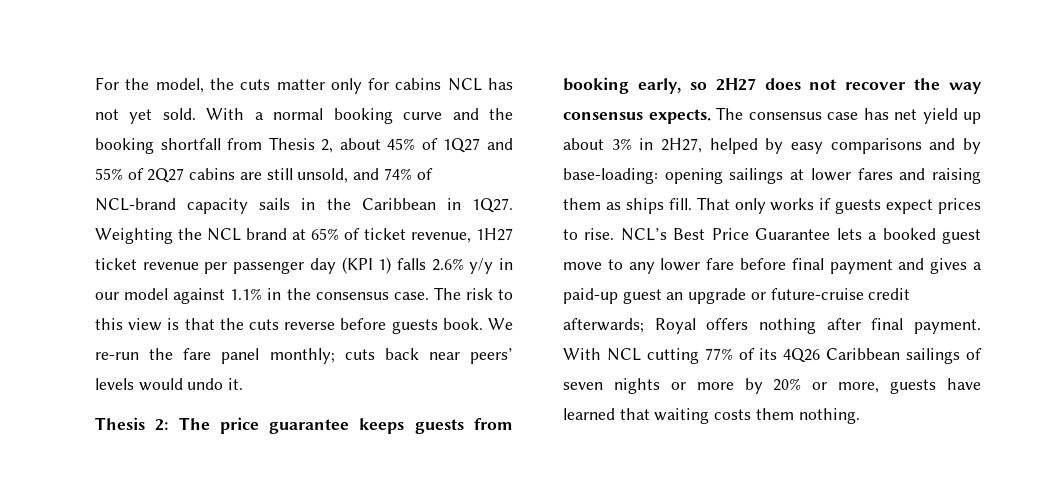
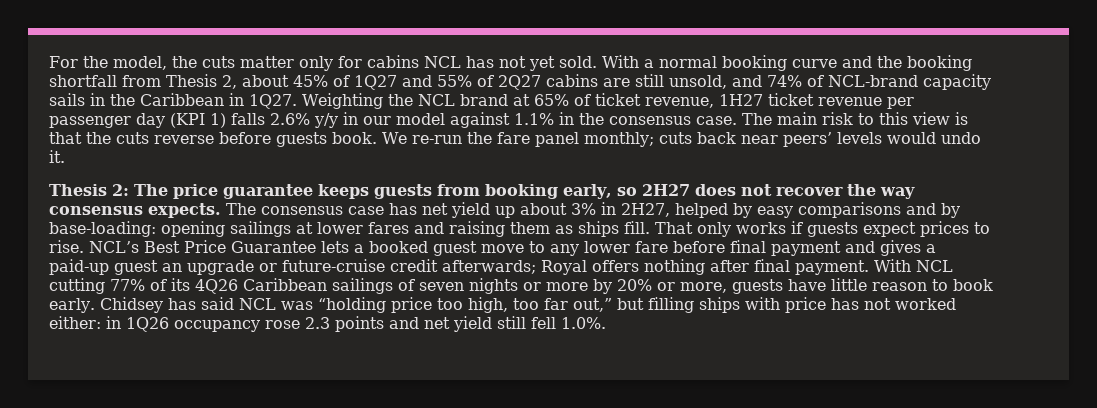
(461, 293) none -> [777,112,817,125] main
[563,408,860,424] learned that waiting costs them nothing. -> [831,278,993,291] [49,297,956,313] [49,316,606,332] little reason to book early. Chidsey has said NCL was “holding price too high, too far out,” but filling ships with price has not worked either: in 1Q26 occupancy rose 2.3 points and net yield still fell 1.0%.

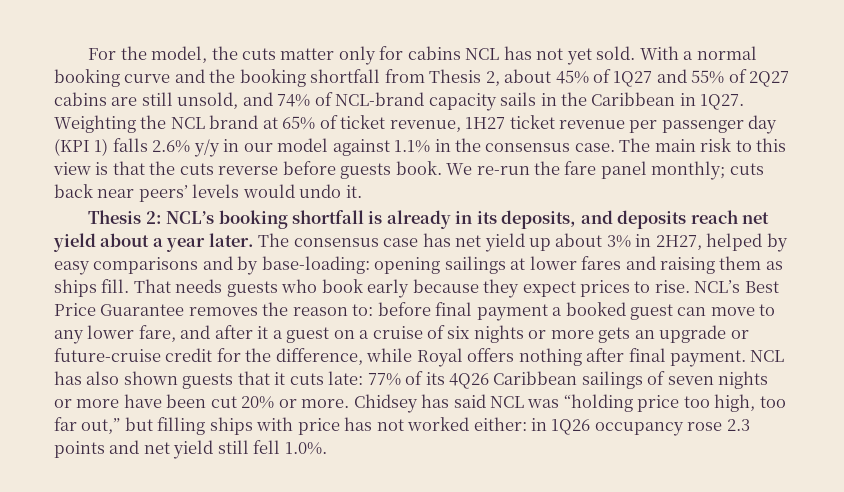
[134,184,915,199] [49,203,221,218] The price guarantee keeps guests from booking early, so 2H27 does not recover the way consensus expects. -> [166,210,770,229] [53,233,254,252] NCL’s booking shortfall is already in its deposits, and deposits reach net yield about a year later.
[697,221,858,237] only works if guests -> [175,279,520,298] needs guests who book early because they
[320,241,349,253] lets -> [188,302,548,321] removes the reason to: before final payment
(477, 248) none -> [677,307,707,316] can
[634,240,936,256] [49,259,158,275] fare before final payment and gives a paid-up guest -> [138,325,631,343] fare, and after it a guest on a cruise of six nights or more gets
[442,260,536,274] afterwards; -> [216,348,413,365] for the difference, while
[874,259,953,272] [49,278,105,294] With NCL cutting -> [750,350,785,362] [54,371,364,389] NCL has also shown guests that it cuts late:
[593,278,993,294] [49,298,95,313] by 20% or more, guests have little reason to book early. -> [123,394,350,409] have been cut 20% or more.

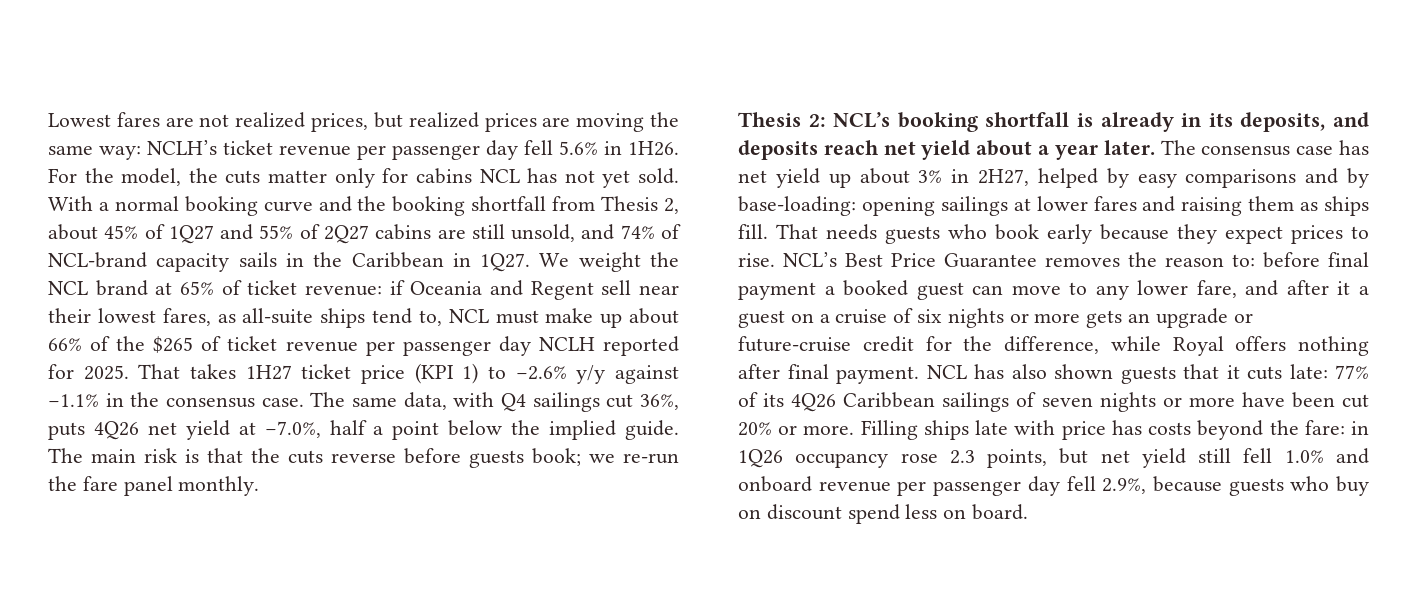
(88, 54) none -> [48,112,679,132] [48,140,679,160] Lowest fares are not realized prices, but realized prices are moving the same way: NCLH’s ticket revenue per passenger day fell 5.6% in 1H26.
[54,115,136,133] Weighting -> [539,252,641,272] We weight
[389,115,778,134] [54,138,431,157] revenue, 1H27 ticket revenue per passenger day (KPI 1) falls 2.6% y/y in our model against 1.1% -> [305,280,679,300] [48,308,679,328] [48,336,679,356] [48,363,679,384] [48,394,99,407] revenue: if Oceania and Regent sell near their lowest fares, as all-suite ships tend to, NCL must make up about 66% of the $265 of ticket revenue per passenger day NCLH reported for 2025. That takes 1H27 ticket price (KPI 1) to −2.6% y/y against −1.1%
[654,138,787,152] [53,162,91,175] main risk to this view -> [352,392,679,412] [48,420,680,440] [48,448,177,463] same data, with Q4 sailings cut 36%, puts 4Q26 net yield at −7.0%, half a point below the implied guide. The main risk
[395,161,473,175] book. We -> [532,448,615,466] book; we
[651,161,764,180] [54,184,362,202] monthly; cuts back near peers’ levels would undo it. -> [178,476,260,496] monthly.
[353,394,786,413] [54,417,527,435] Chidsey has said NCL was “holding price too high, too far out,” but filling ships with price has not worked either: -> [860,420,1345,440] Filling ships late with price has costs beyond the fare:
[54,440,140,458] points and -> [987,448,1089,468] points, but
[284,442,327,455] 1.0%. -> [1284,448,1369,464] [738,476,1369,496] [738,504,1029,524] 1.0% and onboard revenue per passenger day fell 2.9%, because guests who buy on discount spend less on board.

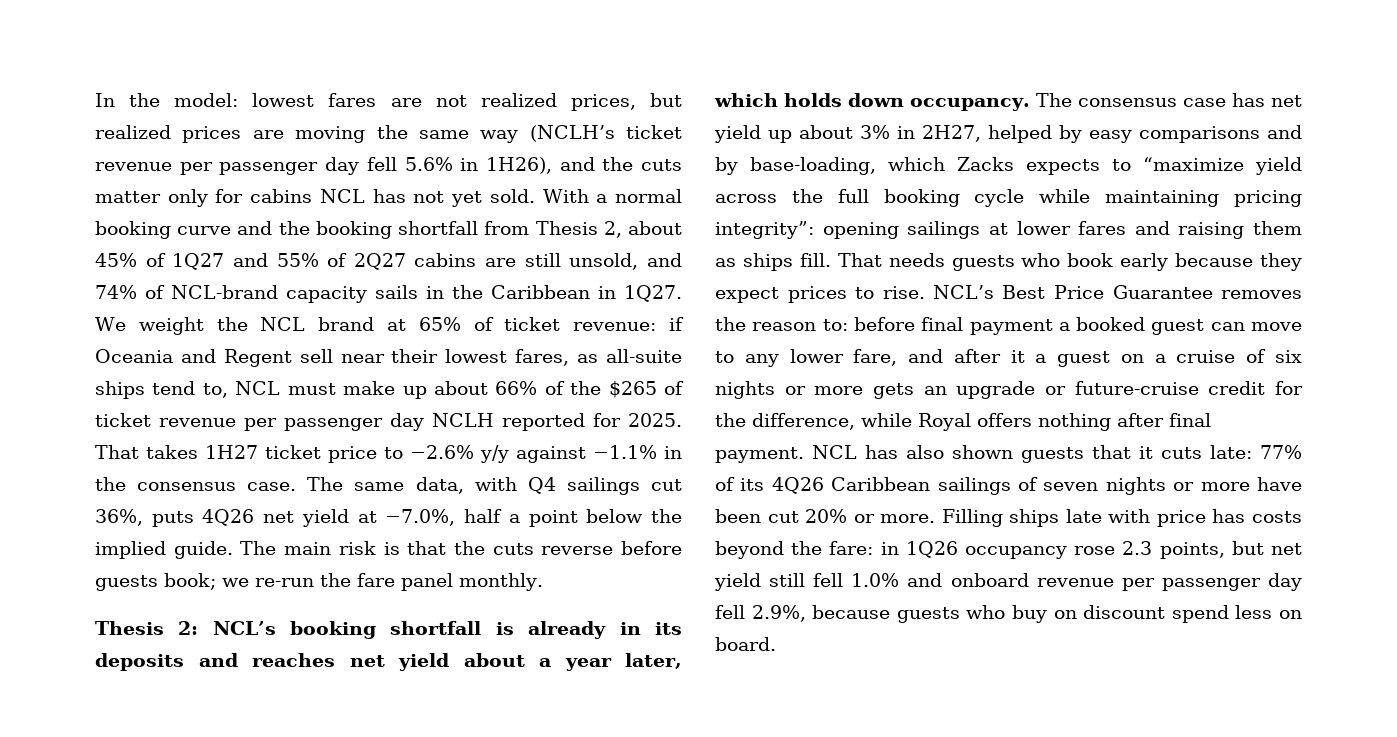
[48,113,111,127] Lowest -> [95,93,315,107] In the model: lowest
[99,140,217,160] way: NCLH’s -> [480,125,615,143] way (NCLH’s
[628,141,679,156] [48,168,182,186] 1H26. For the model, -> [485,157,595,174] 1H26), and
[414,363,479,384] (KPI 1) -> (377, 454) none
[1240,112,1369,132] [738,140,879,160] deposits, and deposits reach -> [95,653,336,671] deposits and reaches
[1103,140,1155,155] later. -> [625,653,683,669] [714,93,1031,111] later, which holds down occupancy.
[738,196,856,216] base-loading: -> [750,157,1302,175] [715,189,1302,207] [715,221,814,239] base-loading, which Zacks expects to “maximize yield across the full booking cycle while maintaining pricing integrity”:

